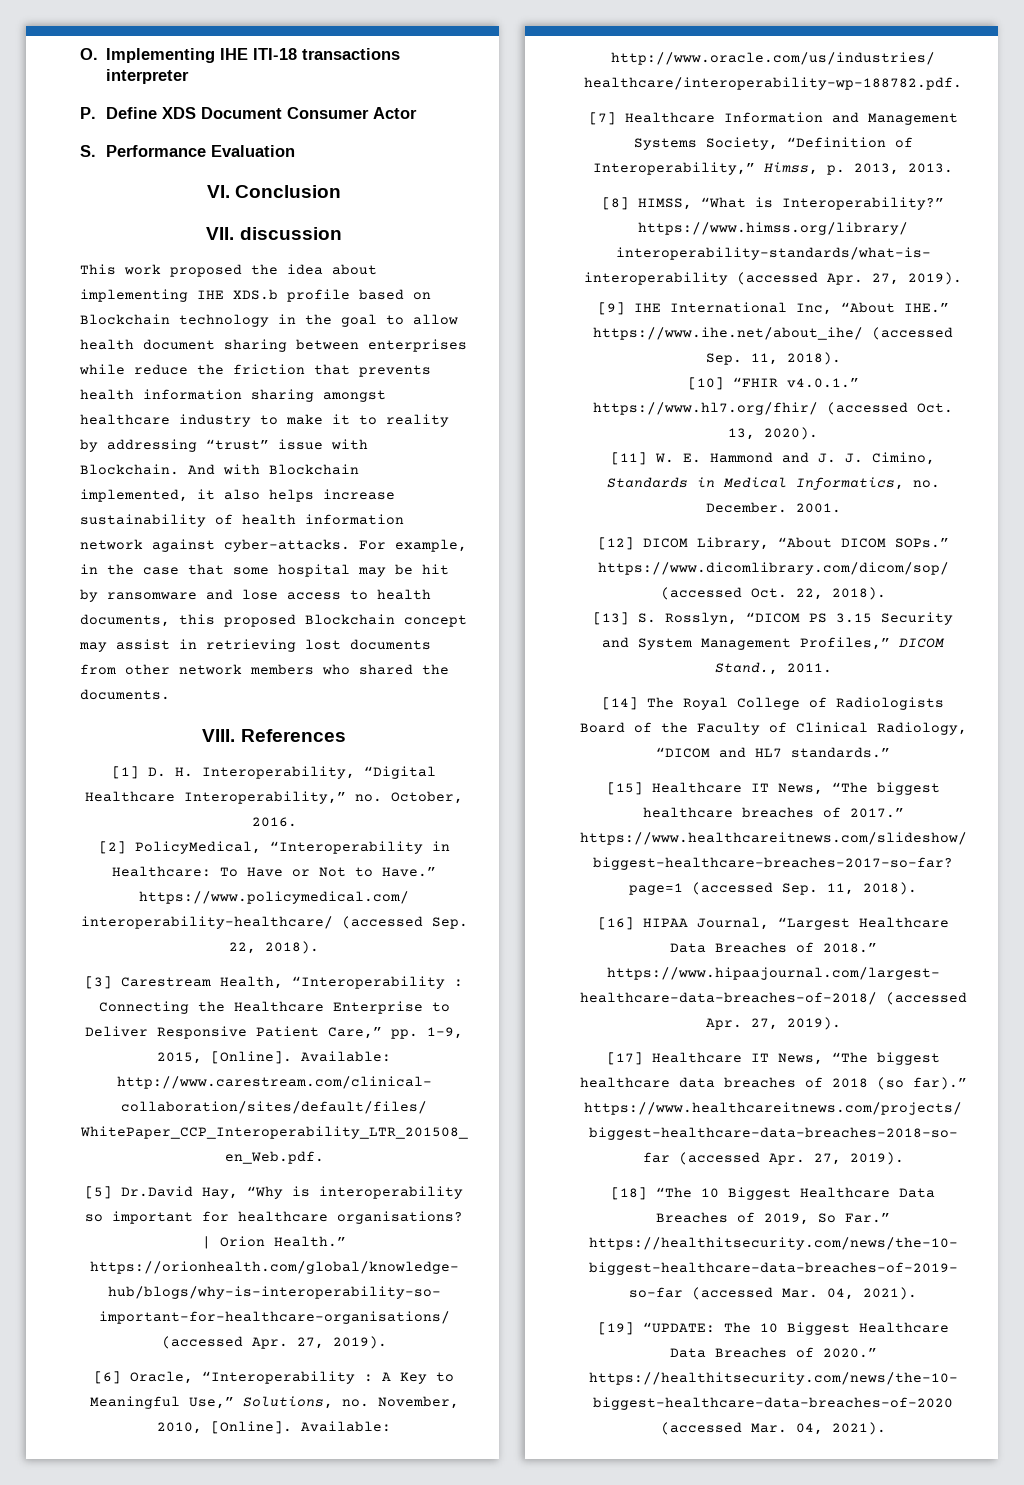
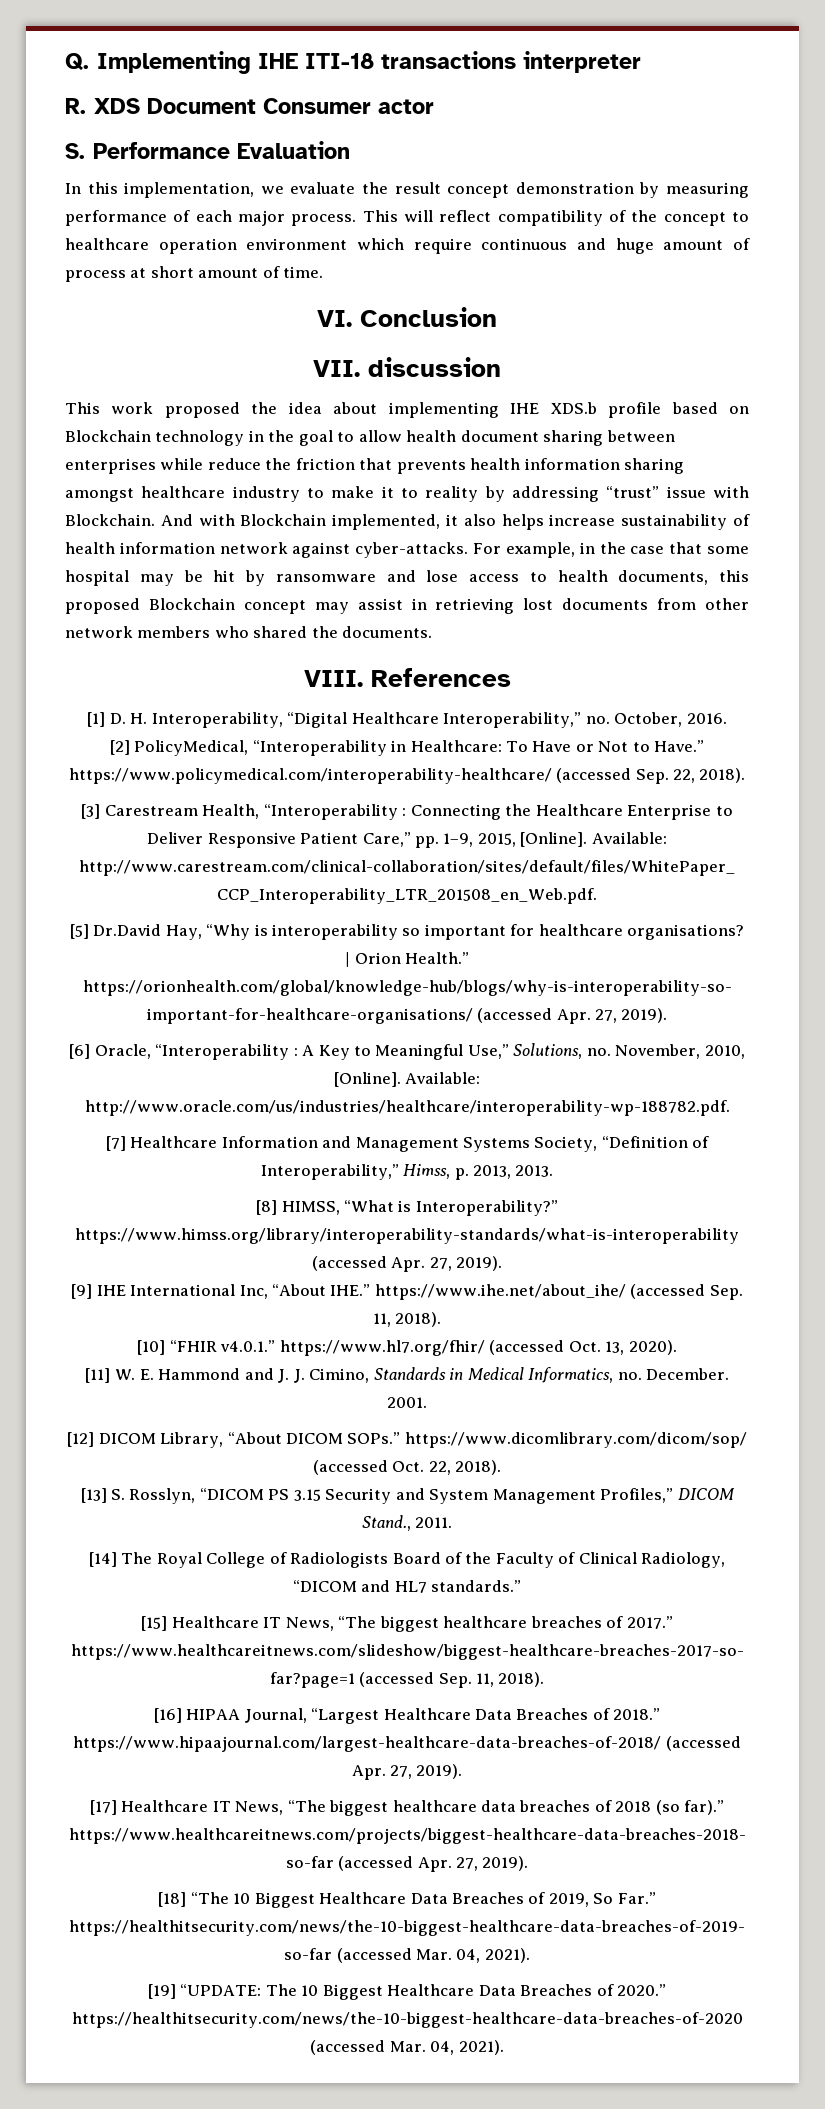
[80,48,98,60] O. -> [65,53,89,71] Q.
[80,107,158,119] P. Define -> [65,98,86,114] R.
[373,107,418,119] Actor -> [378,99,435,114] actor
(296, 151) none -> [65,182,750,198] [65,210,750,226] [65,238,750,254] [65,266,324,282] // In this implementation, we evaluate the result concept demonstration by measuring performance of each major process. This will reflect compatibility of the concept to healthcare operation environment which require continuous and huge amount of process at short amount of time.

